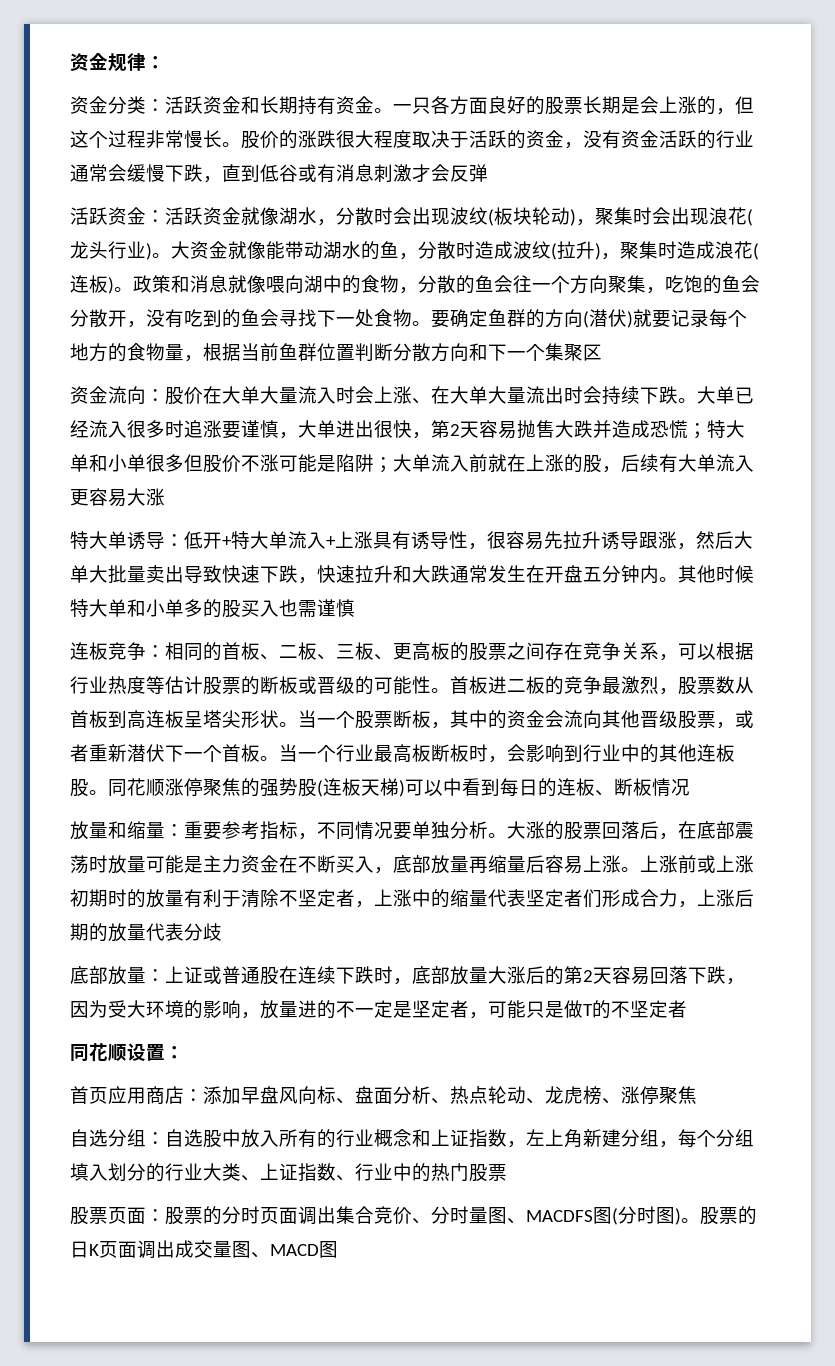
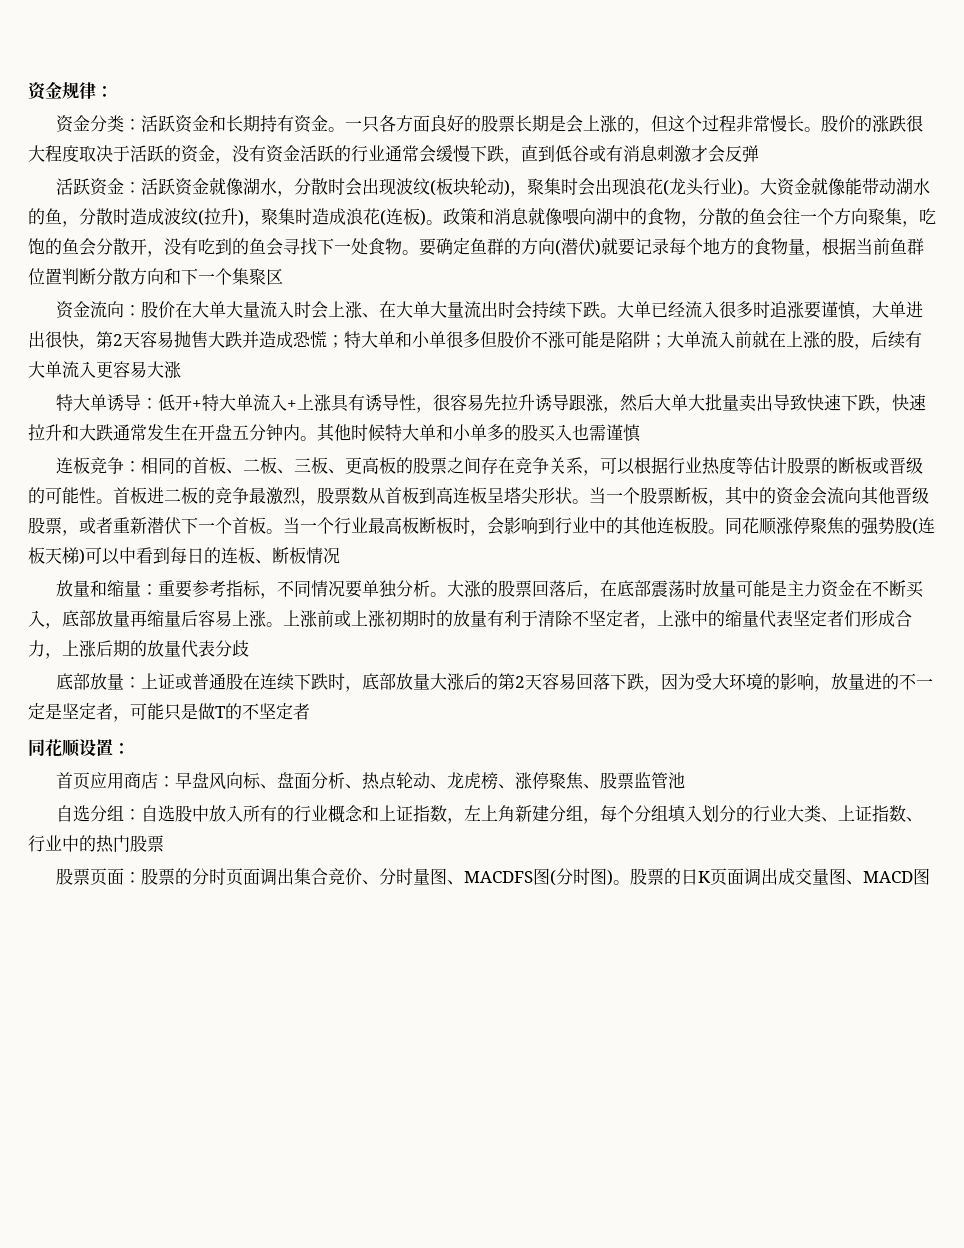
[203,1086,241,1104] 添加 -> (176, 781) none
(697, 1095) none -> [583,772,686,789] 、股票监管池

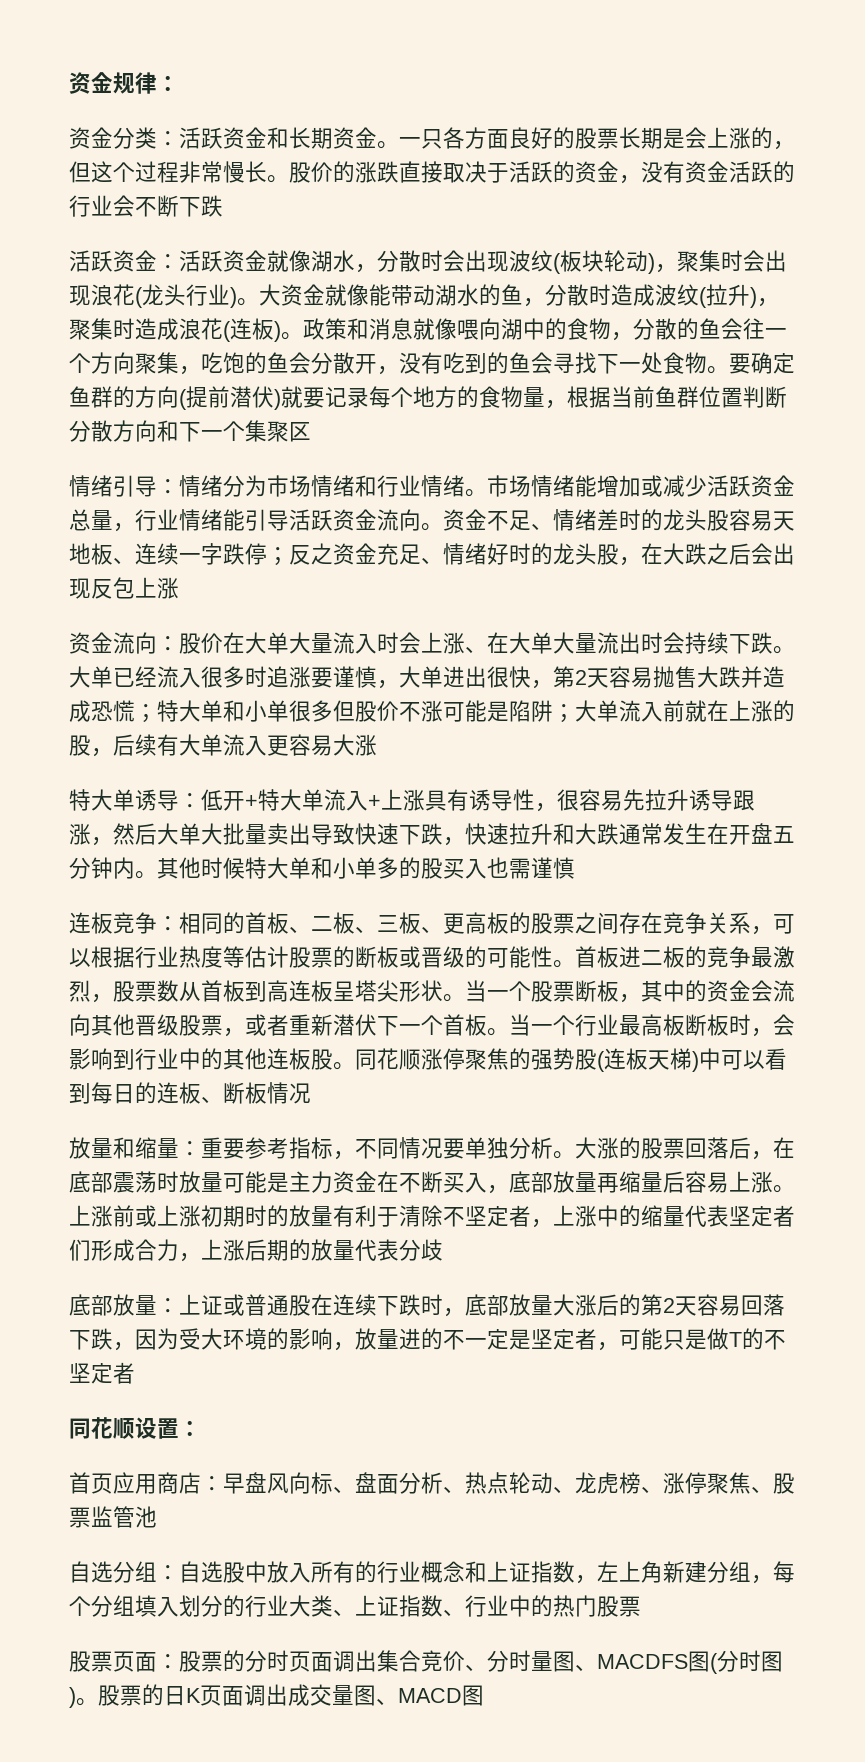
[260,115,295,132] 持有 -> (333, 138) none
[906,115,924,132] [28,145,79,162] 很大程度 -> [399,161,443,183] 直接
[385,145,759,164] 通常会缓慢下跌，直到低谷或有消息刺激才会反弹 -> [113,195,223,217] 会不断下跌
(561, 248) none -> [186,386,230,408] 提前
(283, 276) none -> [69,475,795,497] [69,509,795,532] [69,543,795,566] [69,577,179,599] // 情绪引导：情绪分为市场情绪和行业情绪。市场情绪能增加或减少活跃资金总量，行业情绪能引导活跃资金流向。资金不足、情绪差时的龙头股容易天地板、连续一字跌停；反之资金充足、情绪好时的龙头股，在大跌之后会出现反包上涨
[85,547,136,565] 可以中 -> [699,1048,765,1070] 中可以

